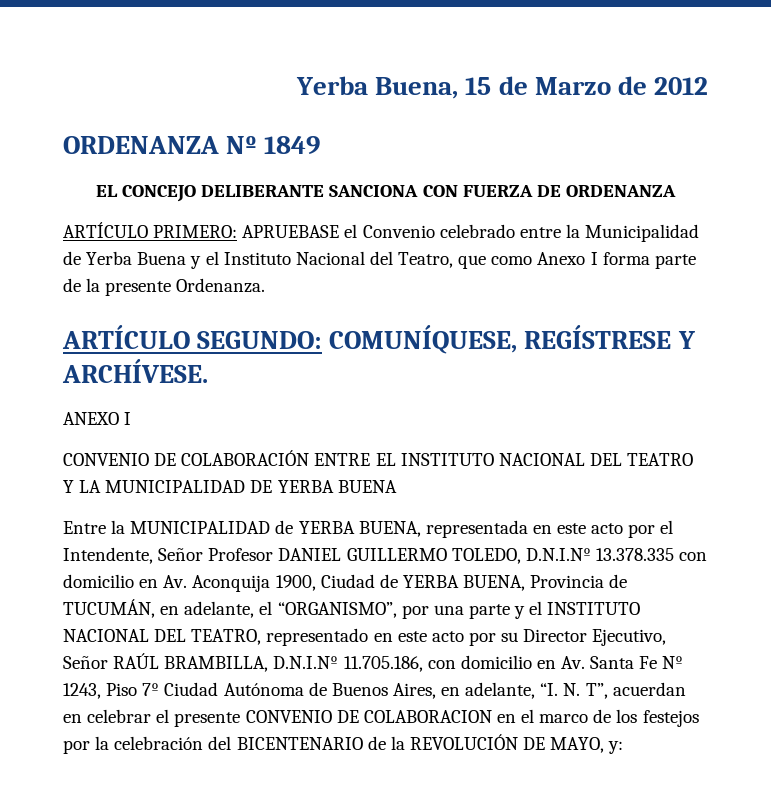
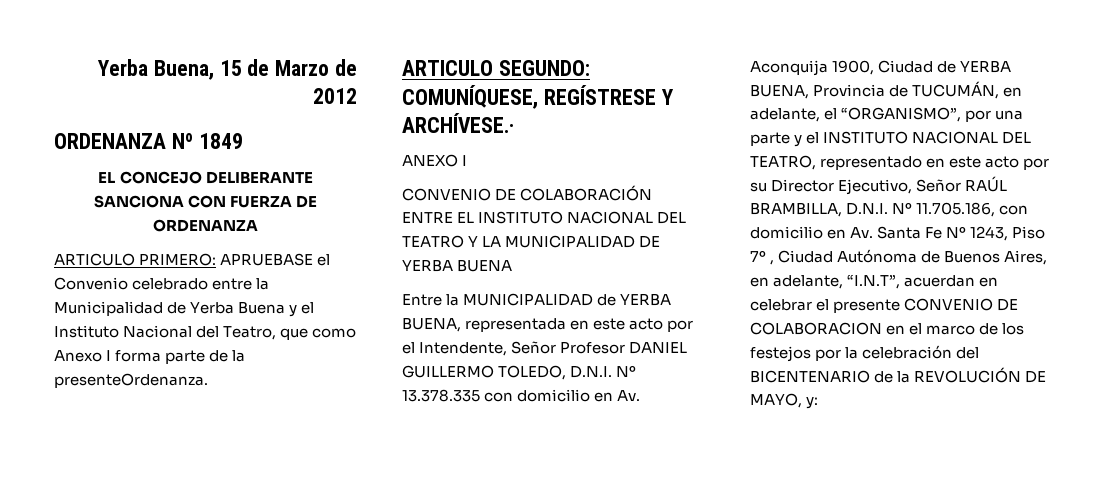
[63,222,148,238] ARTÍCULO -> [54,253,135,266] ARTICULO
[105,278,266,296] [62,325,190,349] presente Ordenanza. // ARTÍCULO -> [54,373,208,388] [402,60,493,76] presenteOrdenanza. // ARTICULO
[62,359,208,383] ARCHÍVESE. -> [402,113,514,133] ARCHÍVESE.·
[525,548,591,561] D.N.I.Nº -> [570,365,637,378] D.N.I. Nº
[273,656,339,669] D.N.I.Nº -> [846,202,913,215] D.N.I. Nº
(160, 689) none -> [770,260,775,265] ,
[540,683,608,699] “I. N. T”, -> [847,274,901,289] “I.N.T”,

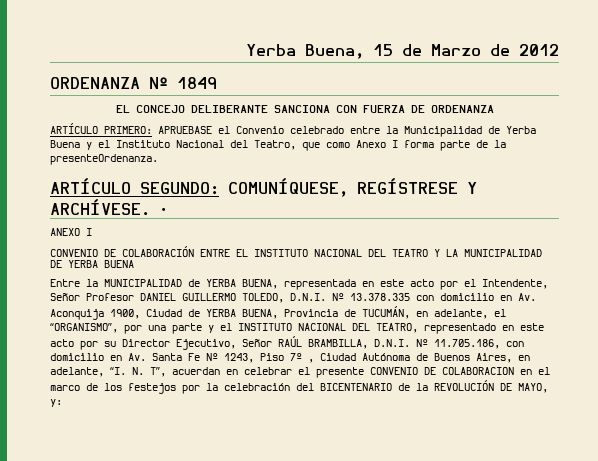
[54,253,135,266] ARTICULO -> [50,123,98,134] ARTÍCULO
[402,60,493,76] ARTICULO -> [50,178,131,194] ARTÍCULO
[402,113,514,133] ARCHÍVESE.· -> [50,199,168,216] ARCHÍVESE. ·
[847,274,901,289] “I.N.T”, -> [110,367,166,377] “I. N. T”,

